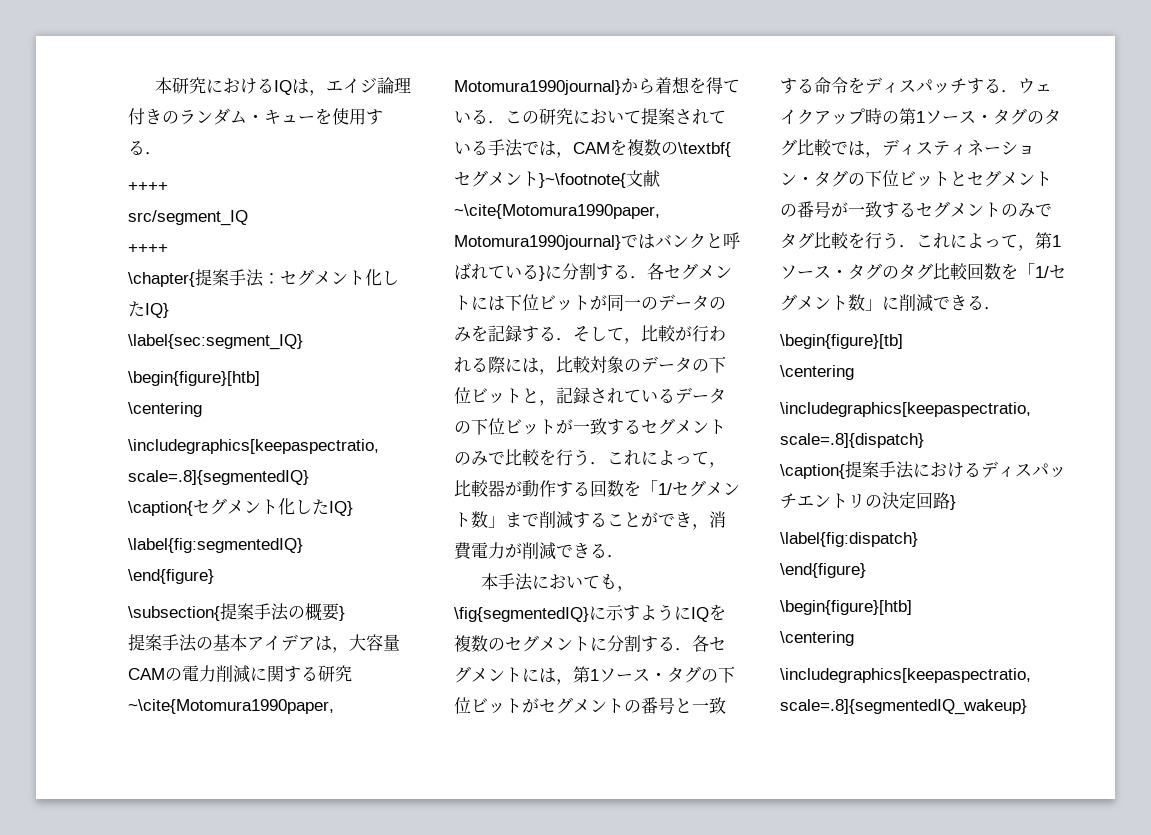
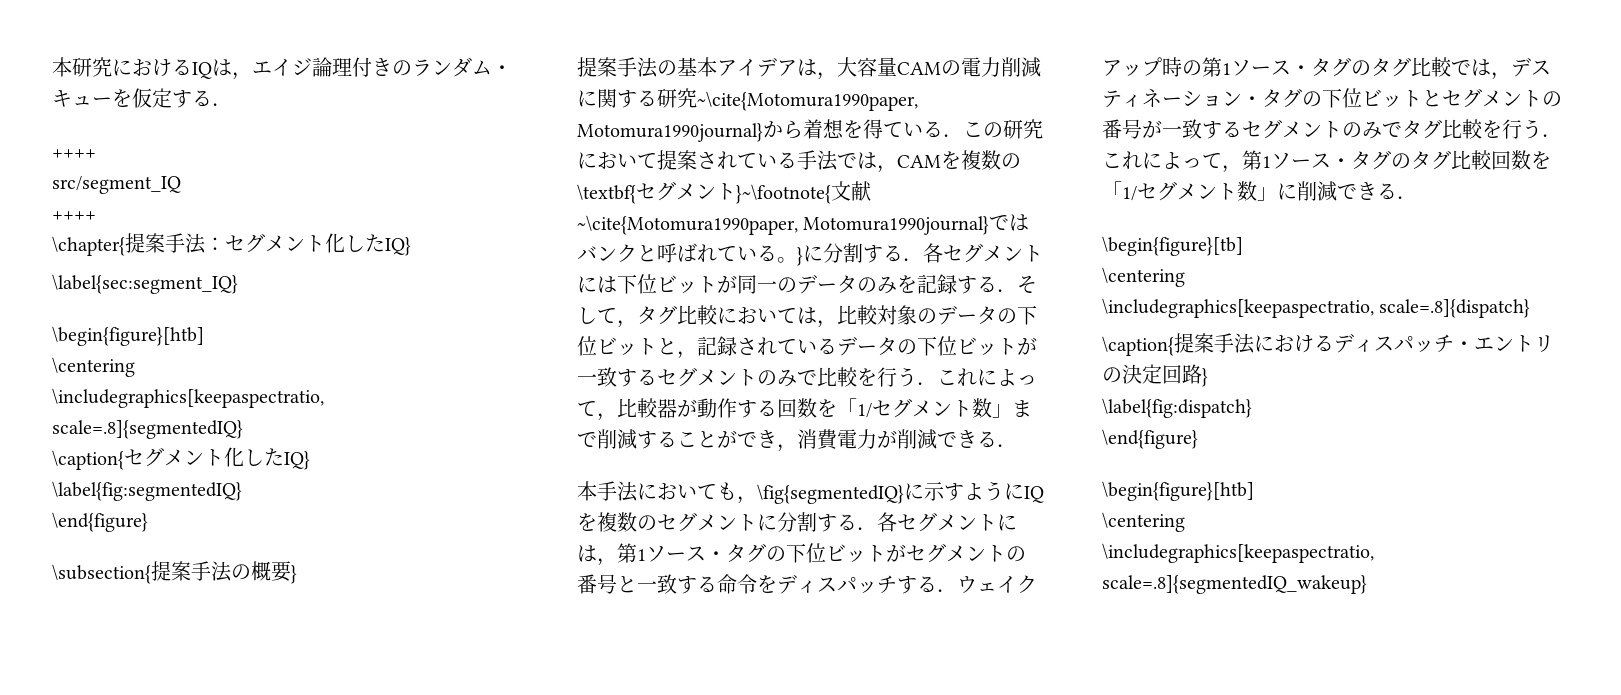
[332,108,366,125] 使用 -> [132,88,172,108] 仮定
(539, 271) none -> [777,257,797,263] 。
[641,325,726,342] [454,356,522,373] 比較が行われる際に -> [637,305,797,325] タグ比較において
[899,144,916,155] ィ -> (1531, 67) none
(797, 501) none -> [1454,341,1474,351] ・

